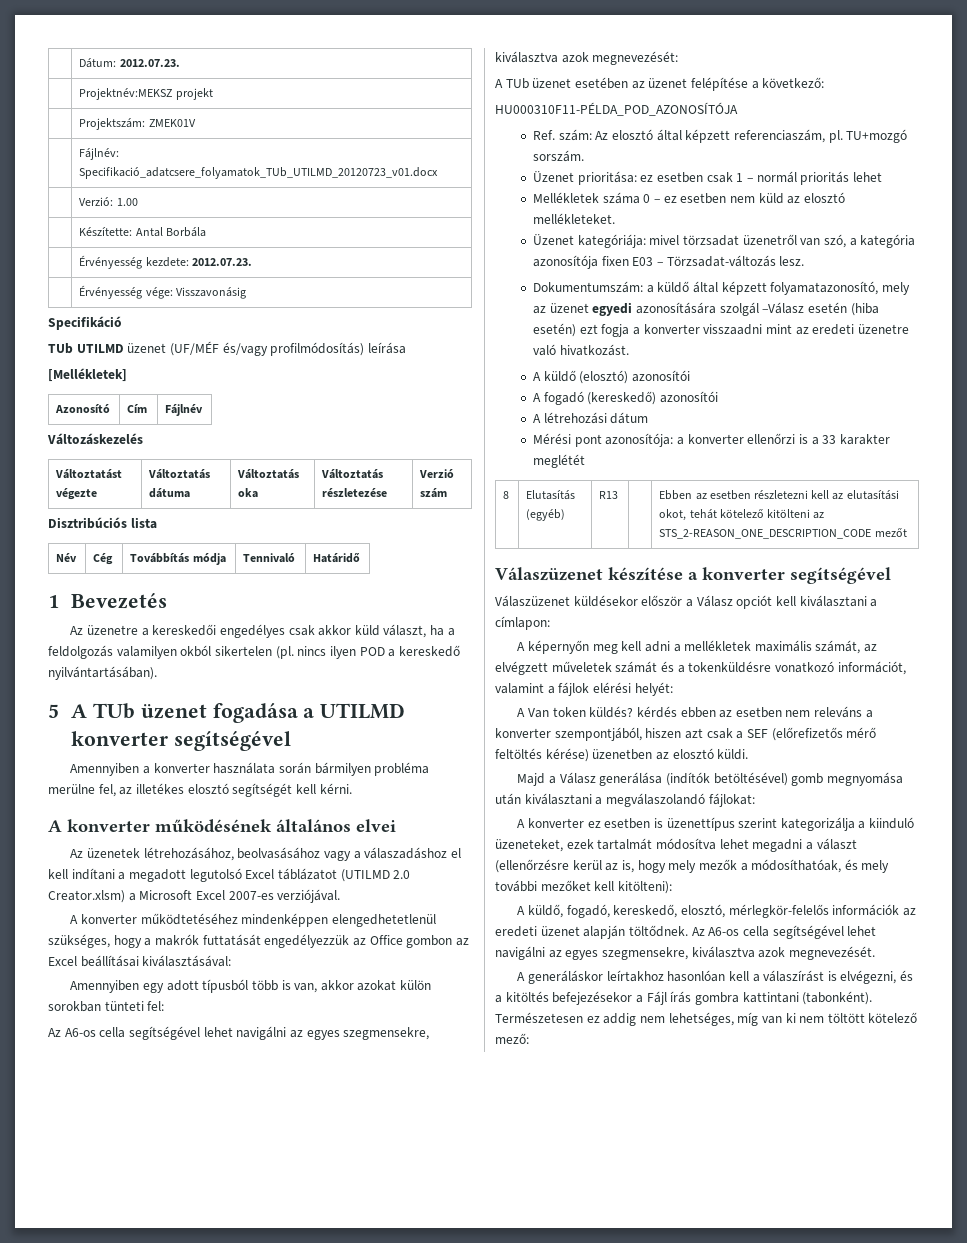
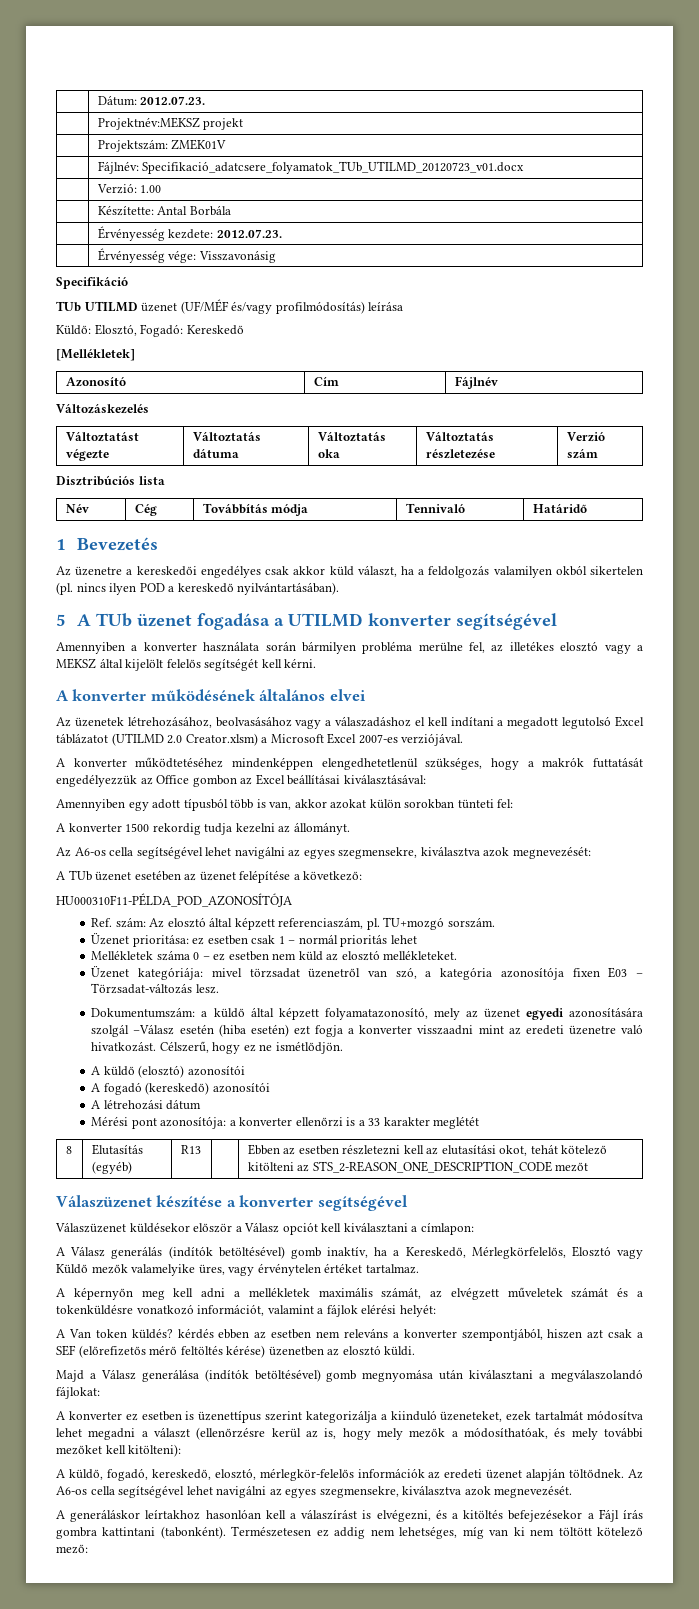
(406, 348) none -> [56,324,244,337] // Küldő: Elosztó, Fogadó: Kereskedő
(229, 788) none -> [604,644,643,654] [56,658,201,671] vagy a MEKSZ által kijelölt felelős
(165, 1006) none -> [56,822,350,835] // A konverter 1500 rekordig tudja kezelni az állományt.
(629, 350) none -> [159,1041,343,1054] Célszerű, hogy ez ne ismétlődjön.
(550, 623) none -> [56,1246,643,1259] [56,1263,419,1276] // A Válasz generálás (indítók betöltésével) gomb inaktív, ha a Kereskedő, Mérlegkörfelelős, Elosztó vagy Küldő mezők valamelyike üres, vagy érvénytelen értéket tartalmaz.

